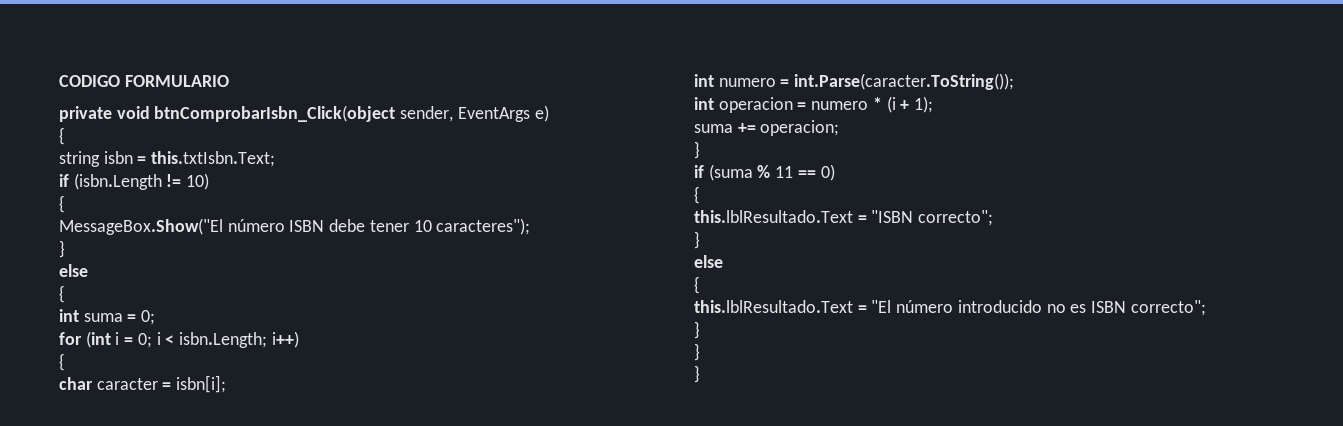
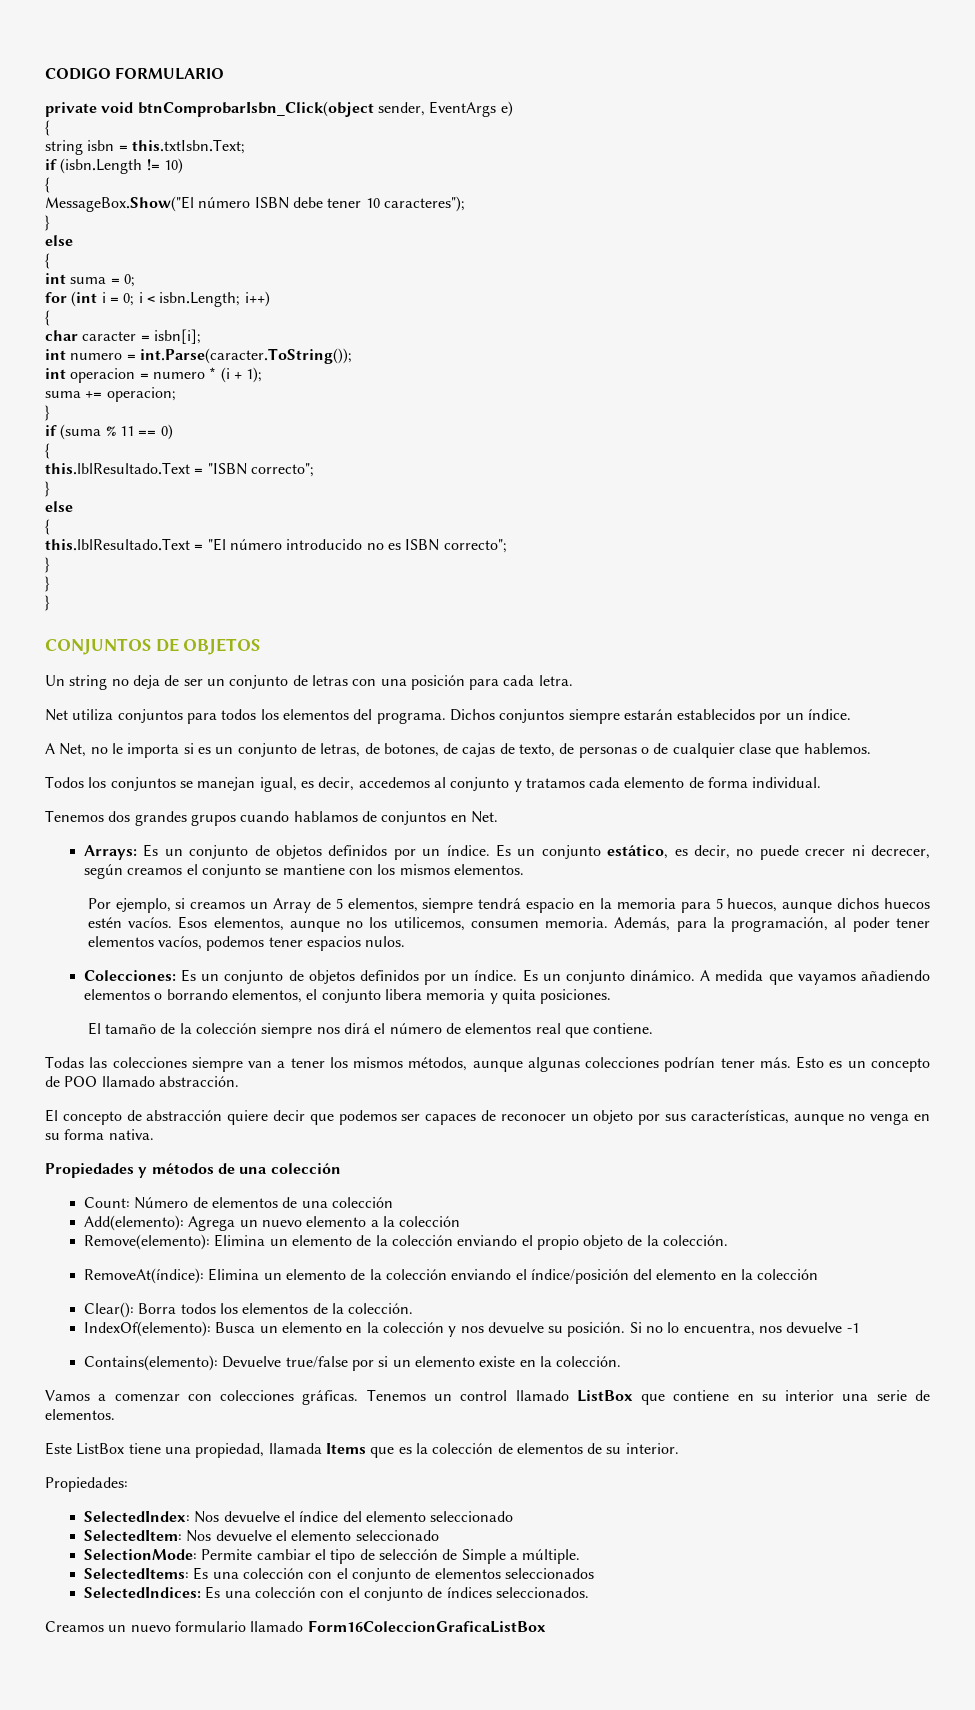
(700, 374) none -> [45,638,261,655] [45,675,573,690] [45,709,852,724] [45,743,871,758] [45,776,822,792] [45,810,498,826] [83,844,931,860] [83,864,524,879] [87,898,930,913] [87,916,930,932] [87,936,406,951] [83,969,930,985] [83,989,612,1004] [87,1022,654,1038] [45,1056,931,1072] [45,1076,239,1087] [45,1109,930,1125] [45,1129,154,1140] [45,1163,341,1178] [83,1197,393,1209] [83,1215,461,1231] [83,1234,729,1250] [83,1268,819,1284] [83,1302,414,1318] [83,1321,859,1337] [83,1355,622,1371] [45,1389,931,1405] [45,1409,115,1420] [45,1442,679,1458] [45,1477,128,1492] [83,1511,514,1523] [83,1530,439,1542] [83,1549,581,1564] [83,1567,594,1582] [83,1586,589,1601] [45,1620,546,1633] // CONJUNTOS DE OBJETOS // Un string no deja de ser un conjunto de letras con una posición para cada letra. // Net utiliza conjuntos para todos los elementos del programa. Dichos conjuntos siempre estarán establecidos por un índice. // A Net, no le importa si es un conjunto de letras, de botones, de cajas de texto, de personas o de cualquier clase que hablemos. // Todos los conjuntos se manejan igual, es decir, accedemos al conjunto y tratamos cada elemento de forma individual. // Tenemos dos grandes grupos cuando hablamos de conjuntos en Net. // Arrays: Es un conjunto de objetos definidos por un índice. Es un conjunto estático, es decir, no puede crecer ni decrecer, según creamos el conjunto se mantiene con los mismos elementos. // Por ejemplo, si creamos un Array de 5 elementos, siempre tendrá espacio en la memoria para 5 huecos, aunque dichos huecos estén vacíos. Esos elementos, aunque no los utilicemos, consumen memoria. Además, para la programación, al poder tener elementos vacíos, podemos tener espacios nulos. // Colecciones: Es un conjunto de objetos definidos por un índice. Es un conjunto dinámico. A medida que vayamos añadiendo elementos o borrando elementos, el conjunto libera memoria y quita posiciones. // El tamaño de la colección siempre nos dirá el número de elementos real que contiene. // Todas las colecciones siempre van a tener los mismos métodos, aunque algunas colecciones podrían tener más. Esto es un concepto de POO llamado abstracción. // El concepto de abstracción quiere decir que podemos ser capaces de reconocer un objeto por sus características, aunque no venga en su forma nativa. // Propiedades y métodos de una colección // Count: Número de elementos de una colección // Add(elemento): Agrega un nuevo elemento a la colección // Remove(elemento): Elimina un elemento de la colección enviando el propio objeto de la colección. // RemoveAt(índice): Elimina un elemento de la colección enviando el índice/posición del elemento en la colección // Clear(): Borra todos los elementos de la colección. // IndexOf(elemento): Busca un elemento en la colección y nos devuelve su posición. Si no lo encuentra, nos devuelve -1 // Contains(elemento): Devuelve true/false por si un elemento existe en la colección. // Vamos a comenzar con colecciones gráficas. Tenemos un control llamado ListBox que contiene en su interior una serie de elementos. // Este ListBox tiene una propiedad, llamada Items que es la colección de elementos de su interior. // Propiedades: // SelectedIndex: Nos devuelve el índice del elemento seleccionado // SelectedItem: Nos devuelve el elemento seleccionado // SelectionMode: Permite cambiar el tipo de selección de Simple a múltiple. // SelectedItems: Es una colección con el conjunto de elementos seleccionados // SelectedIndices: Es una colección con el conjunto de índices seleccionados. // Creamos un nuevo formulario llamado Form16ColeccionGraficaListBox

